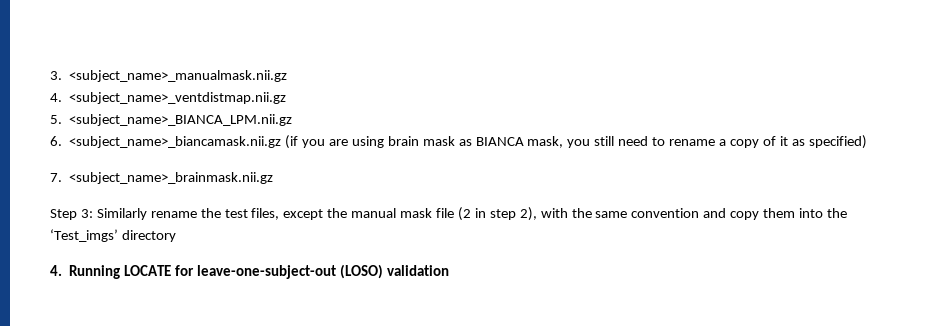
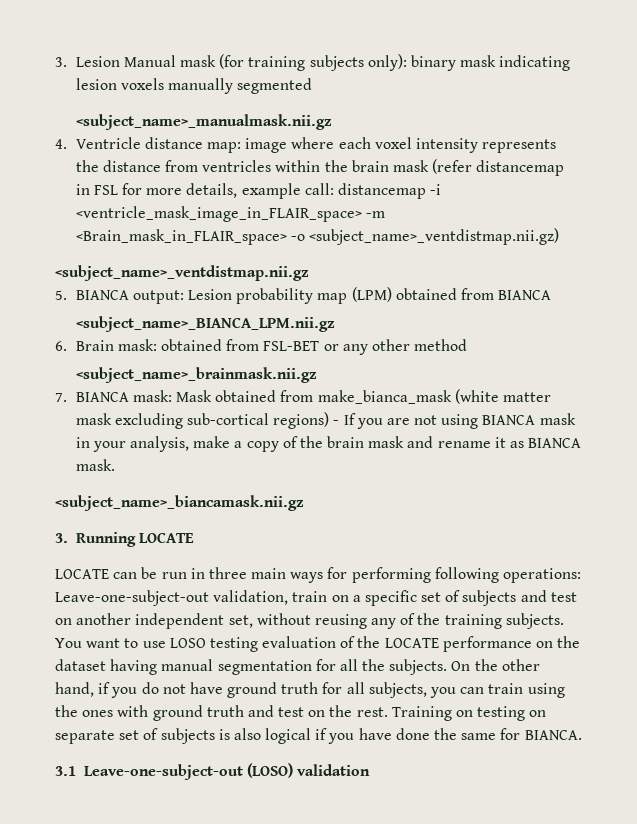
[50,70,288,82] [50,92,287,104] [50,114,293,126] [50,135,867,149] [50,172,274,184] [50,207,847,221] [50,229,176,242] [50,265,336,279] 3. <subject_name>_manualmask.nii.gz // 4. <subject_name>_ventdistmap.nii.gz // 5. <subject_name>_BIANCA_LPM.nii.gz // 6. <subject_name>_biancamask.nii.gz (if you are using brain mask as BIANCA mask, you still need to rename a copy of it as specified) // 7. <subject_name>_brainmask.nii.gz // Step 3: Similarly rename the test files, except the manual mask file (2 in step 2), with the same convention and copy them into the ‘Test_imgs’ directory // 4. Running LOCATE for leave-one-subject-out -> [55,54,571,71] [75,78,313,94] [75,114,332,130] [55,137,557,153] [75,159,565,176] [75,183,442,199] [75,206,385,222] [75,228,559,245] [55,265,309,281] [55,287,552,304] [75,316,335,332] [55,339,468,355] [75,367,317,383] [55,389,551,404] [75,412,576,429] [75,436,582,452] [75,459,115,471] [55,495,304,511] [55,532,194,547] [55,567,582,583] [55,590,577,606] [55,613,564,629] [55,636,581,652] [55,659,540,675] [55,682,565,698] [55,705,547,721] [55,728,582,744] [55,764,243,780] 3. Lesion Manual mask (for training subjects only): binary mask indicating lesion voxels manually segmented // <subject_name>_manualmask.nii.gz // 4. Ventricle distance map: image where each voxel intensity represents the distance from ventricles within the brain mask (refer distancemap in FSL for more details, example call: distancemap -i <ventricle_mask_image_in_FLAIR_space> -m <Brain_mask_in_FLAIR_space> -o <subject_name>_ventdistmap.nii.gz) // <subject_name>_ventdistmap.nii.gz // 5. BIANCA output: Lesion probability map (LPM) obtained from BIANCA // <subject_name>_BIANCA_LPM.nii.gz // 6. Brain mask: obtained from FSL-BET or any other method // <subject_name>_brainmask.nii.gz // 7. BIANCA mask: Mask obtained from make_bianca_mask (white matter mask excluding sub-cortical regions) - If you are not using BIANCA mask in your analysis, make a copy of the brain mask and rename it as BIANCA mask. // <subject_name>_biancamask.nii.gz // 3. Running LOCATE // LOCATE can be run in three main ways for performing following operations: Leave-one-subject-out validation, train on a specific set of subjects and test on another independent set, without reusing any of the training subjects. You want to use LOSO testing evaluation of the LOCATE performance on the dataset having manual segmentation for all the subjects. On the other hand, if you do not have ground truth for all subjects, you can train using the ones with ground truth and test on the rest. Training on testing on separate set of subjects is also logical if you have done the same for BIANCA. // 3.1 Leave-one-subject-out

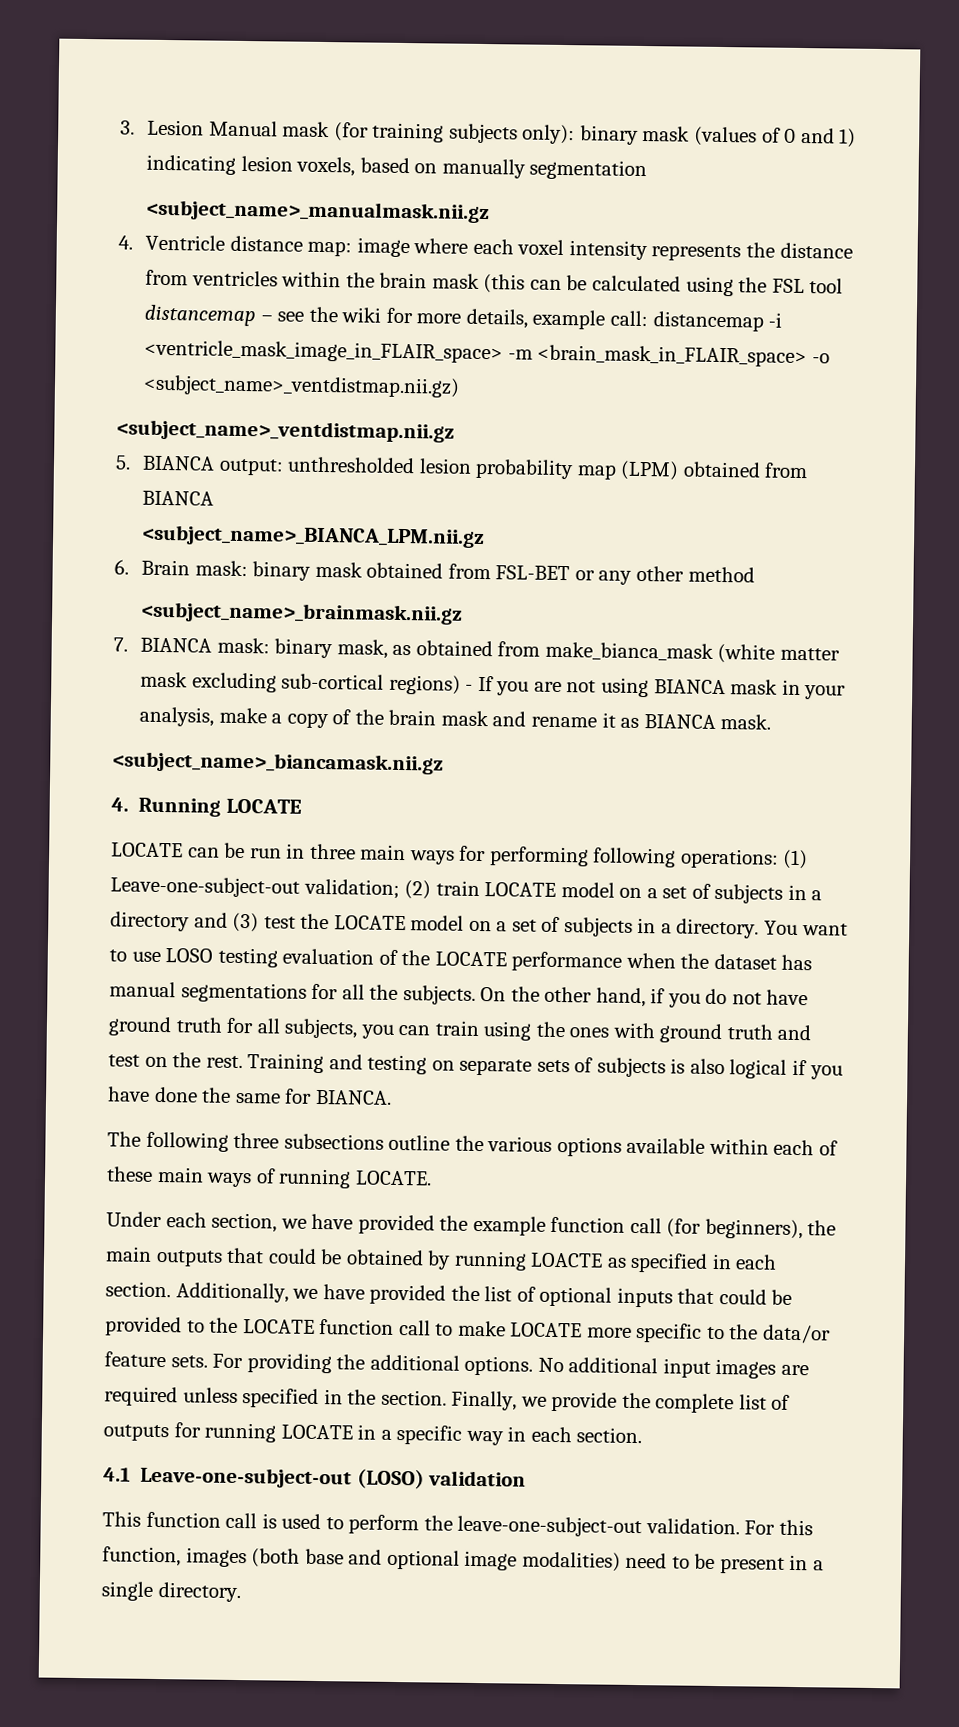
[499,55,571,71] [75,78,313,94] indicating lesion voxels manually segmented -> [693,126,857,148] [146,154,648,181] (values of 0 and 1) indicating lesion voxels, based on manually segmentation
[432,159,565,176] [75,184,118,195] (refer distancemap in FSL -> [483,274,844,297] [144,304,382,327] (this can be calculated using the FSL tool distancemap – see the wiki
[75,229,287,245] <Brain_mask_in_FLAIR_space> -> [537,344,808,368] <brain_mask_in_FLAIR_space>
[187,289,232,300] Lesion -> [287,456,472,474] unthresholded lesion
(157, 345) none -> [252,561,363,581] binary mask
[175,390,212,402] Mask -> [274,638,412,659] binary mask, as
[55,533,68,543] 3. -> [111,797,129,812] 4.
[55,590,577,606] [55,613,564,629] Leave-one-subject-out validation, train on a specific set of subjects and test on another independent set, without reusing any of the training subjects. -> [782,849,809,870] [110,876,823,904] [110,911,760,939] (1) Leave-one-subject-out validation; (2) train LOCATE model on a set of subjects in a directory and (3) test the LOCATE model on a set of subjects in a directory.
[536,641,554,648] on -> [625,952,676,969] when
[110,659,312,675] having manual segmentation -> [781,954,813,971] [109,981,307,1003] has manual segmentations
[456,710,474,717] on -> [328,1054,363,1070] and
[119,730,140,740] set -> [536,1059,570,1073] sets
[55,763,371,780] 3.1 Leave-one-subject-out (LOSO) validation -> [107,1131,838,1157] [106,1166,432,1189] [106,1211,837,1240] [105,1246,778,1273] [105,1281,793,1308] [105,1316,831,1344] [104,1351,809,1379] [104,1386,791,1414] [103,1422,643,1446] [103,1466,527,1490] [102,1511,813,1538] [102,1546,824,1574] [101,1581,241,1603] The following three subsections outline the various options available within each of these main ways of running LOCATE. // Under each section, we have provided the example function call (for beginners), the main outputs that could be obtained by running LOACTE as specified in each section. Additionally, we have provided the list of optional inputs that could be provided to the LOCATE function call to make LOCATE more specific to the data/or feature sets. For providing the additional options. No additional input images are required unless specified in the section. Finally, we provide the complete list of outputs for running LOCATE in a specific way in each section. // 4.1 Leave-one-subject-out (LOSO) validation // This function call is used to perform the leave-one-subject-out validation. For this function, images (both base and optional image modalities) need to be present in a single directory.

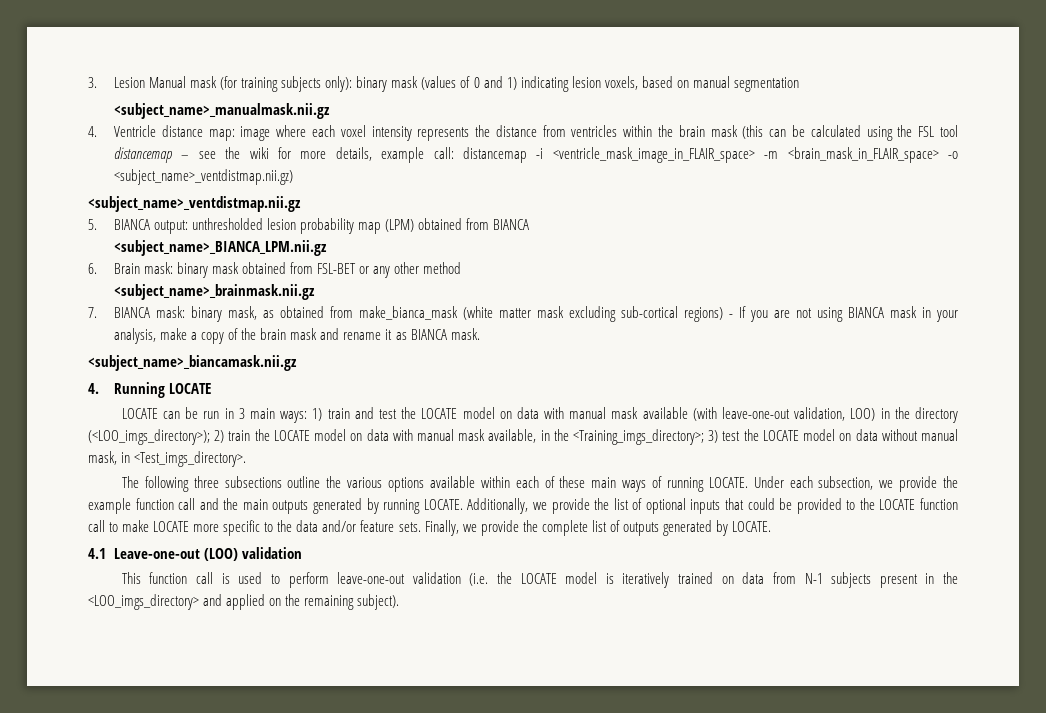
[441,158,526,179] manually -> [692,76,730,88] manual
[309,843,809,870] [110,876,823,904] [110,911,848,939] [109,947,813,972] [109,981,809,1008] [108,1016,812,1044] [108,1052,843,1080] [107,1086,392,1105] three main ways for performing following operations: (1) Leave-one-subject-out validation; (2) train LOCATE model on a set of subjects in a directory and (3) test the LOCATE model on a set of subjects in a directory. You want to use LOSO testing evaluation of the LOCATE performance when the dataset has manual segmentations for all the subjects. On the other hand, if you do not have ground truth for all subjects, you can train using the ones with ground truth and test on the rest. Training and testing on separate sets of subjects is also logical if you have done the same for BIANCA. -> [238,407,958,423] [88,429,958,445] [88,451,247,467] 3 main ways: 1) train and test the LOCATE model on data with manual mask available (with leave-one-out validation, LOO) in the directory (<LOO_imgs_directory>); 2) train the LOCATE model on data with manual mask available, in the <Training_imgs_directory>; 3) test the LOCATE model on data without manual mask, in <Test_imgs_directory>.
(432, 1178) // -> (748, 482) none
[211,1212,435,1235] section, we have provided -> [818,476,938,492] subsection, we provide
[666,1218,803,1240] (for beginners), -> [199,498,219,510] and
[226,1247,778,1273] [105,1281,447,1305] that could be obtained by running LOACTE as specified in each section. Additionally, we have provided -> [313,498,590,514] generated by running LOCATE. Additionally, we provide
[762,1324,831,1344] [104,1351,809,1379] [104,1386,447,1409] data/or feature sets. For providing the additional options. No additional input images are required unless specified in the section. -> [296,520,421,532] data and/or feature sets.
[173,1422,643,1446] for running LOCATE in a specific way in each section. -> [662,520,772,536] generated by LOCATE.
[140,1466,425,1490] Leave-one-subject-out (LOSO) -> [113,548,239,561] Leave-one-out (LOO)
[423,1515,813,1538] [102,1546,824,1574] [101,1581,241,1603] the leave-one-subject-out validation. For this function, images (both base and optional image modalities) need to be present in a single directory. -> [337,572,958,588] [88,594,400,610] leave-one-out validation (i.e. the LOCATE model is iteratively trained on data from N-1 subjects present in the <LOO_imgs_directory> and applied on the remaining subject).

